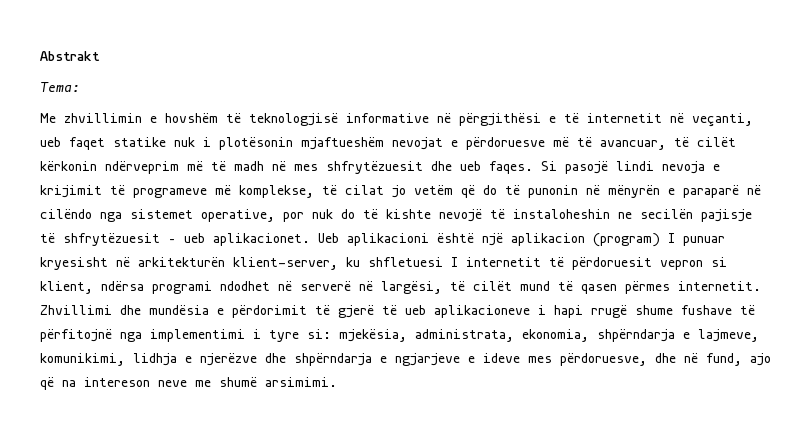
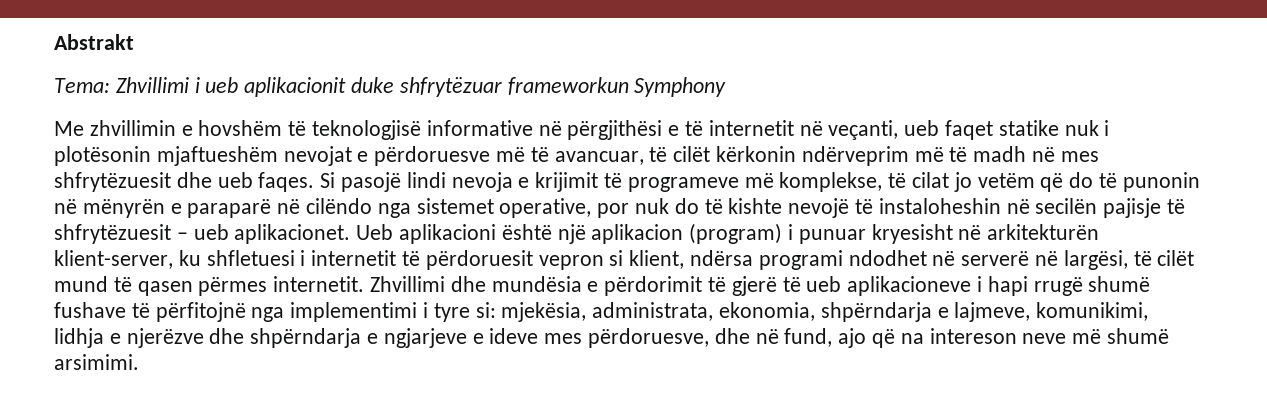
(80, 87) none -> [115,77,727,97] Zhvillimi i ueb aplikacionit duke shfrytëzuar frameworkun Symphony
[618,212,632,219] ne -> [1006,199,1030,214] në
[668,233,675,243] I -> [788,224,794,240] i
[451,257,458,267] I -> [300,250,306,266] i
[635,305,673,315] shume -> [1088,276,1151,292] shumë
[195,380,211,387] me -> [1072,329,1102,344] më

